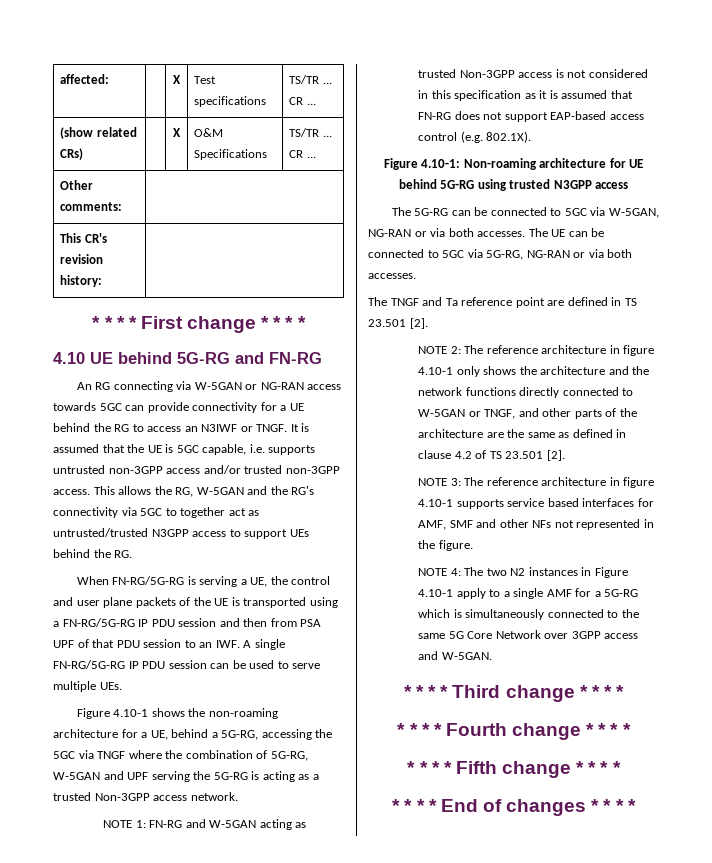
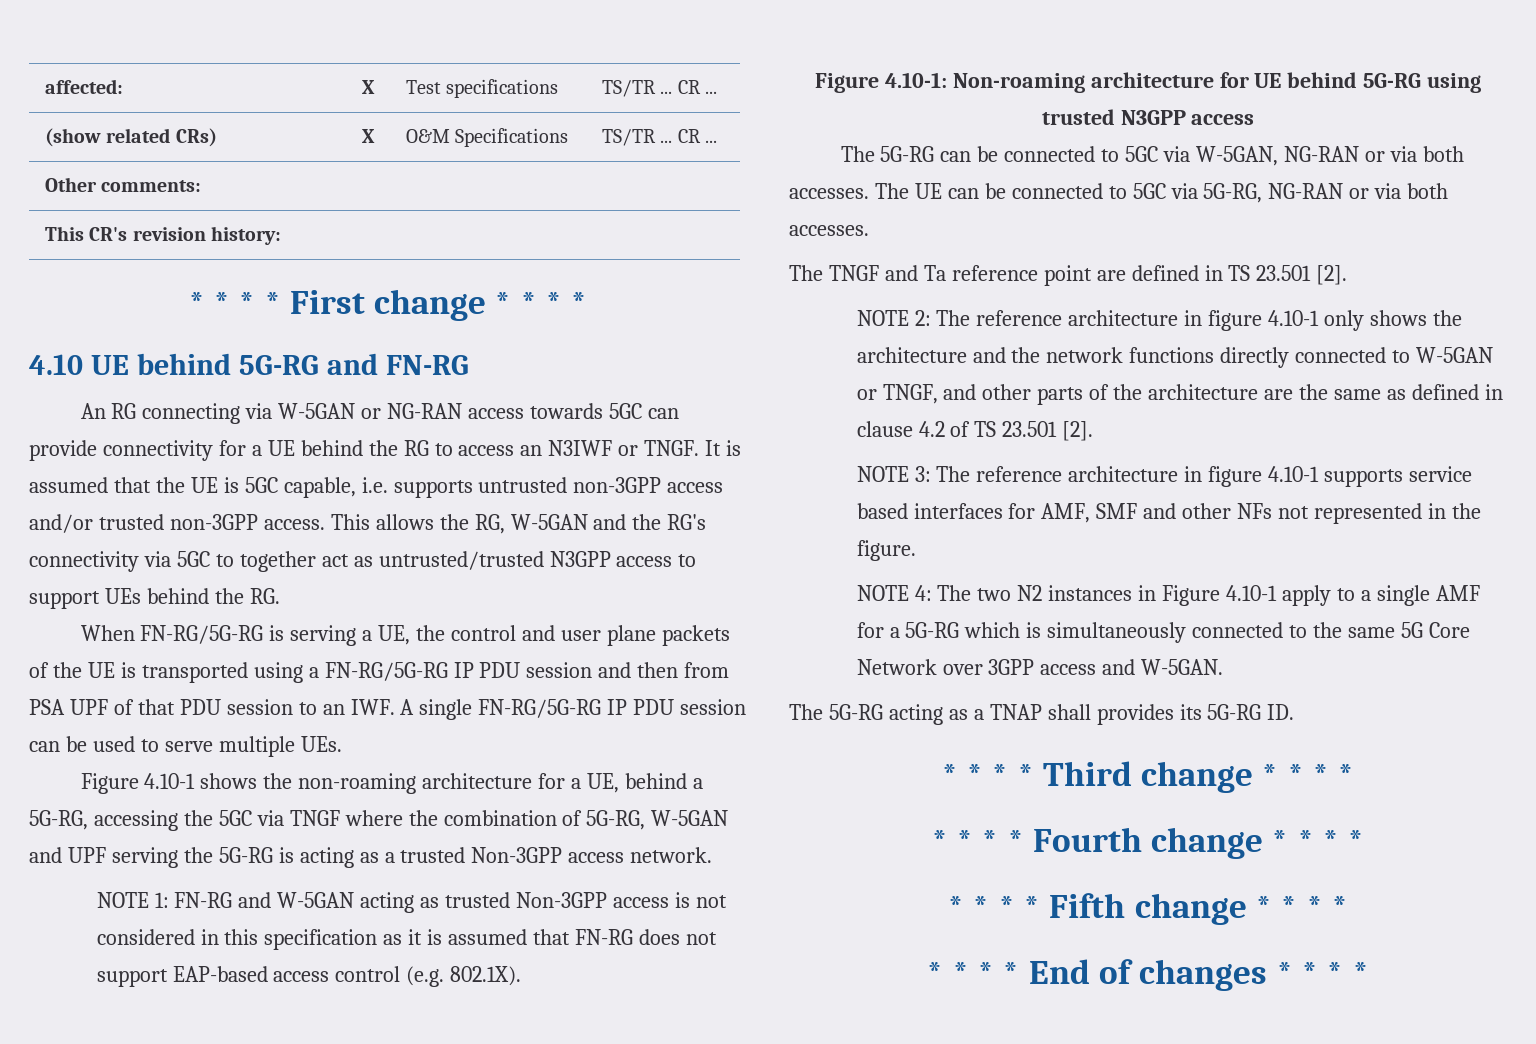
(492, 656) none -> [789,704,1295,725] // The 5G-RG acting as a TNAP shall provides its 5G-RG ID.

